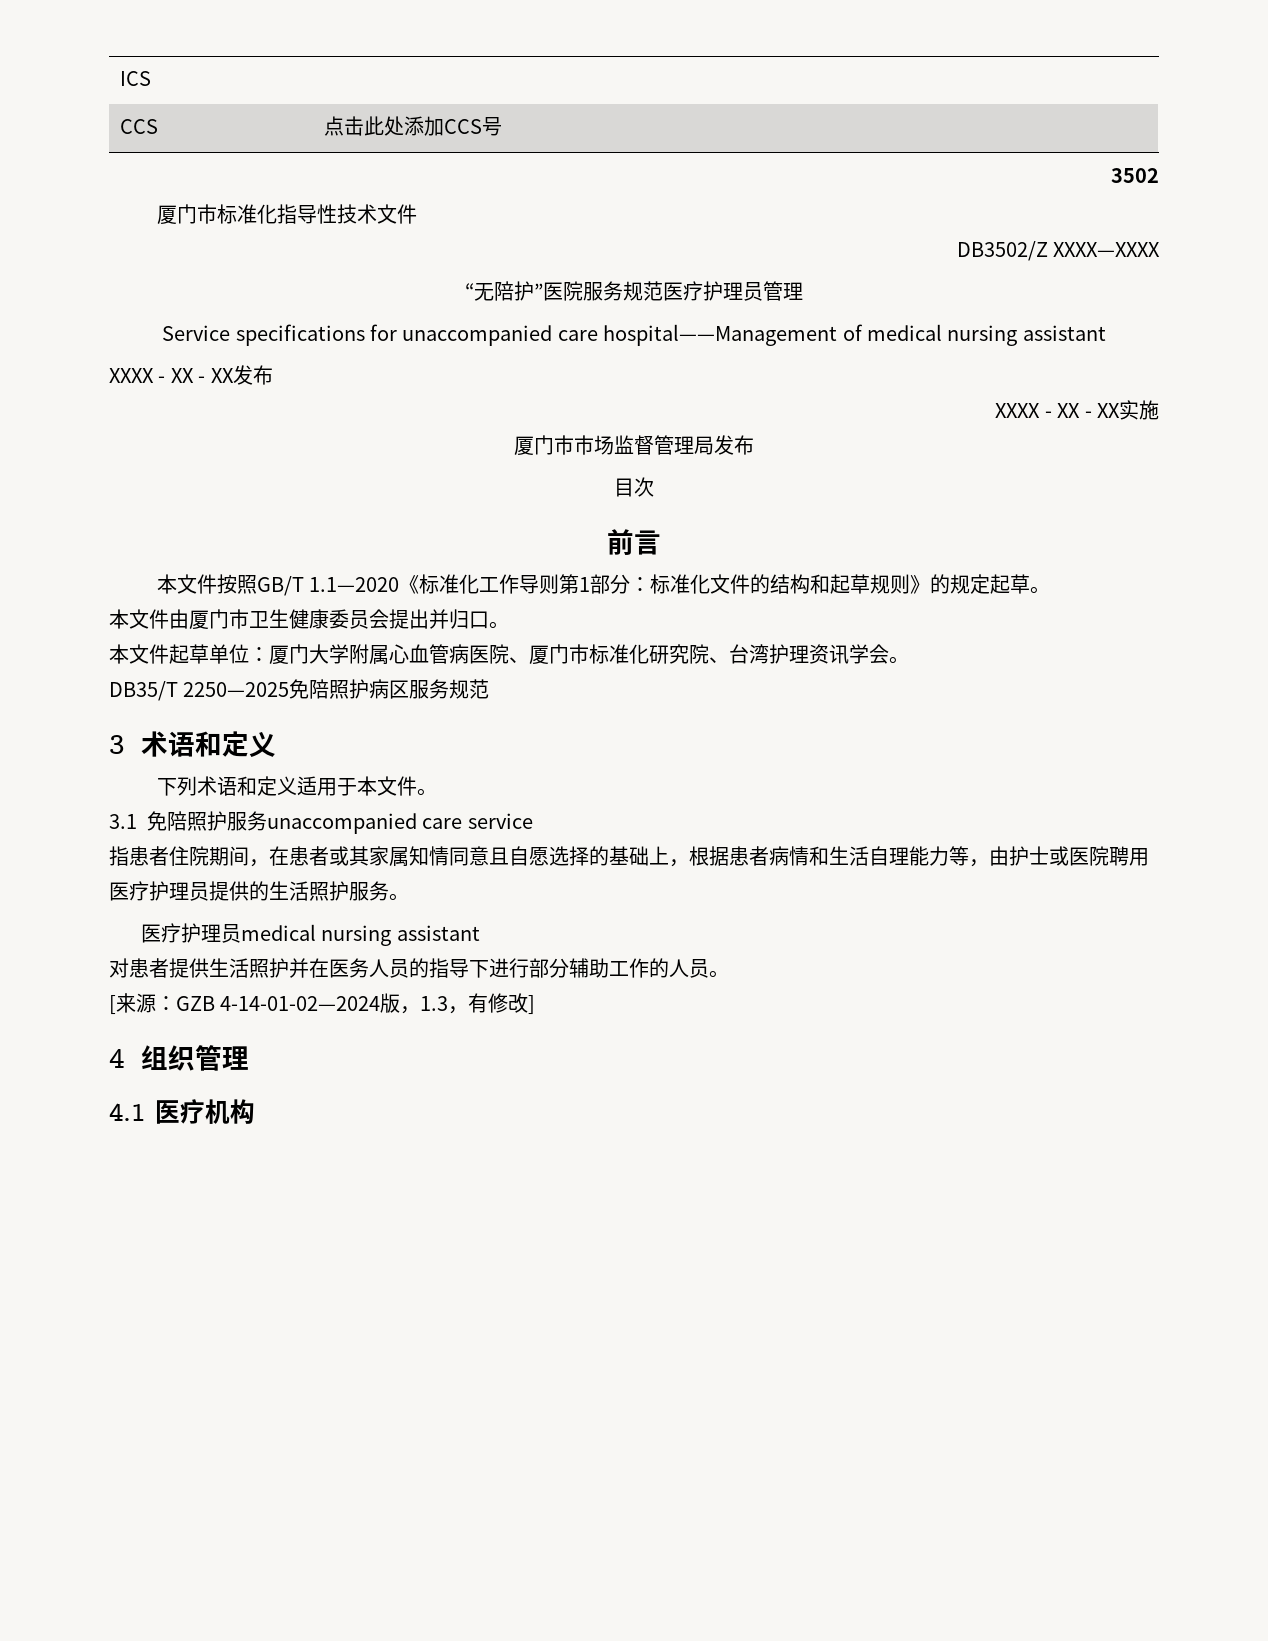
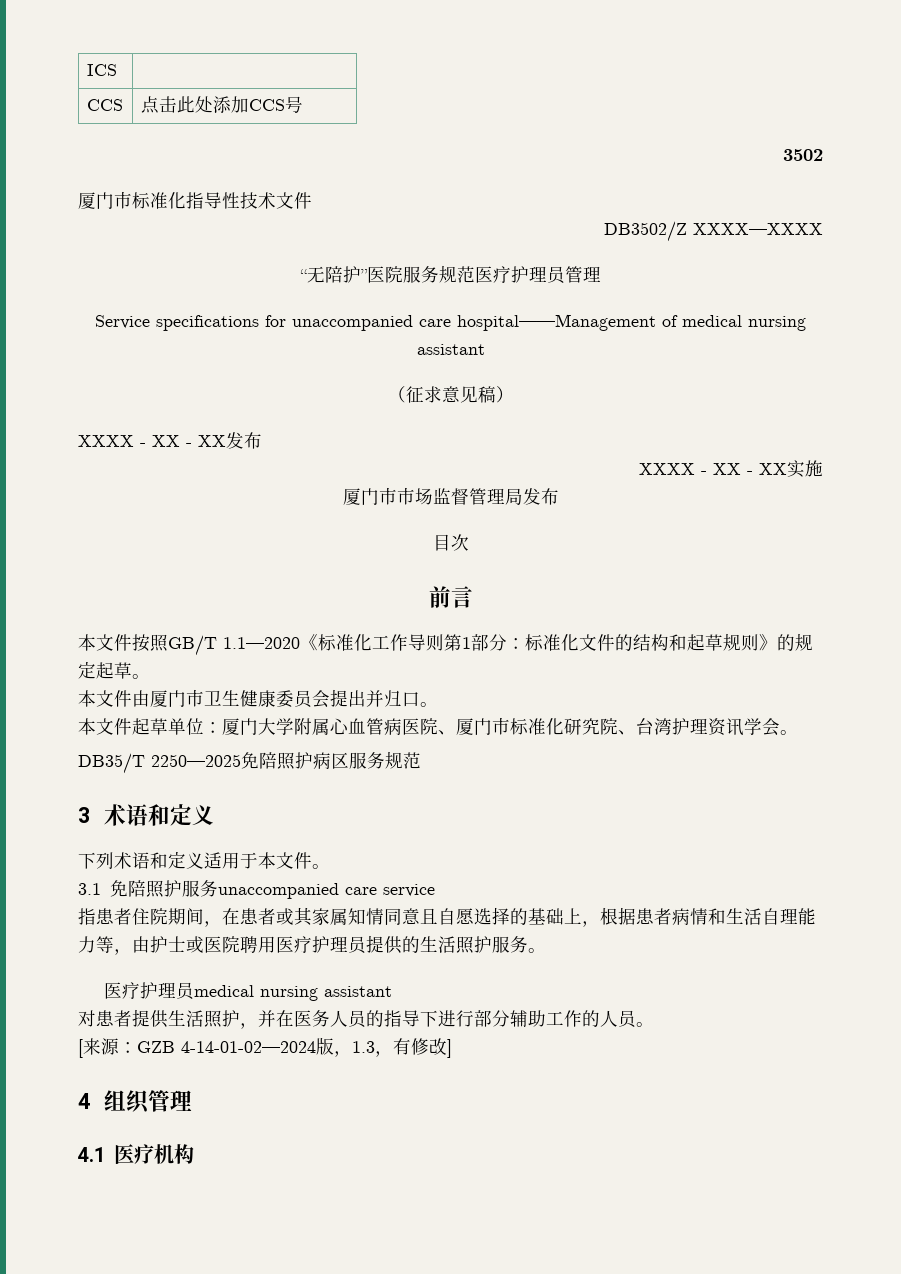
(1106, 333) none -> [387,386,514,403] // （征求意见稿）
(289, 968) none -> [240,1023,258,1029] ，

